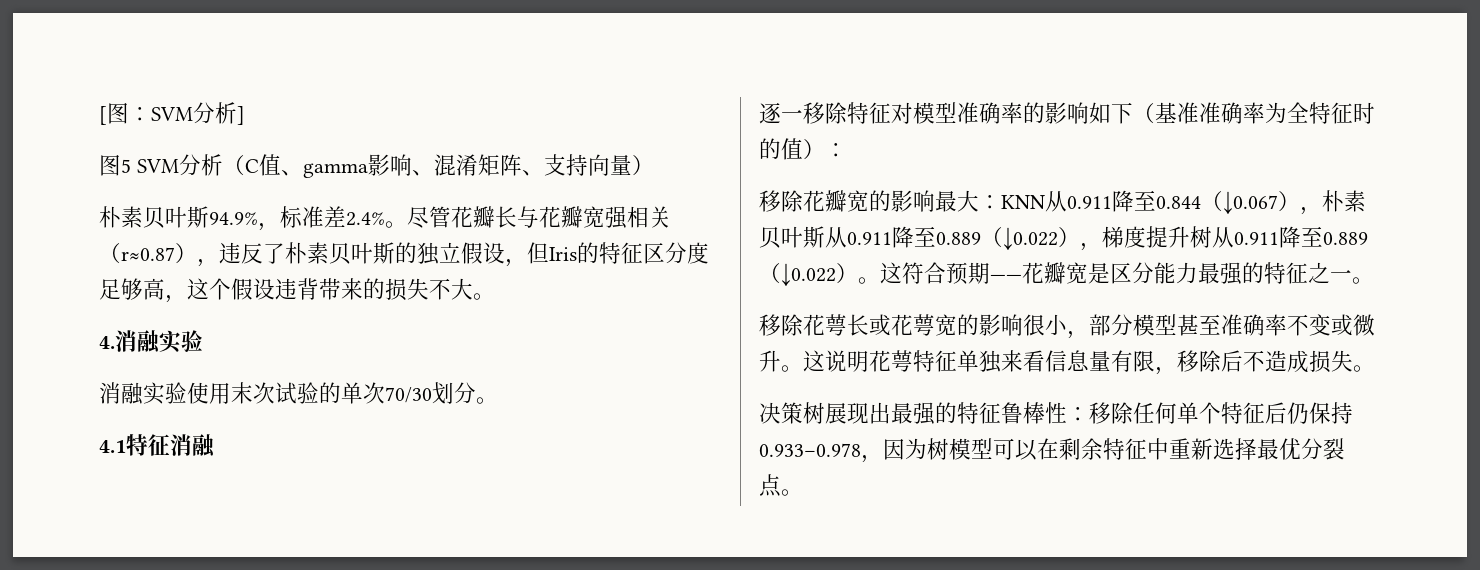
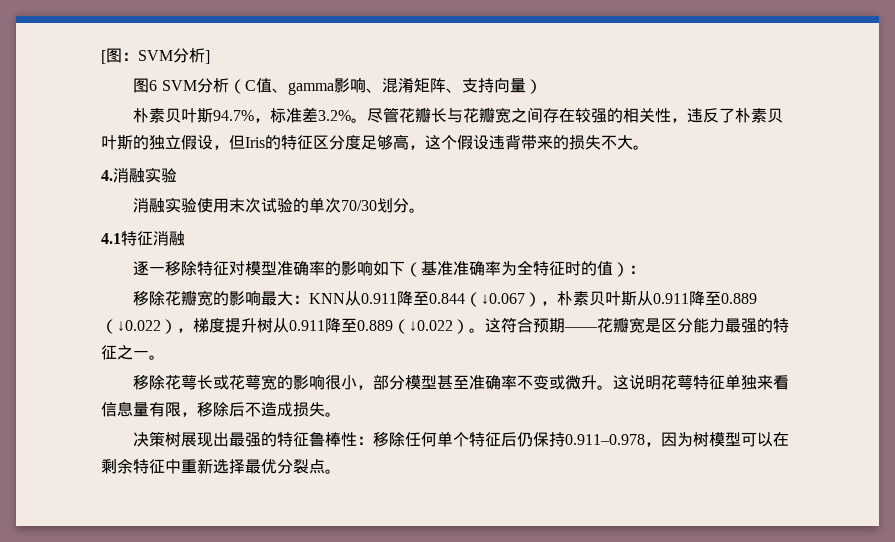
[121,159,131,173] 5 -> [149,80,158,91] 6
[209,212,258,225] 94.9% -> [213,110,255,121] 94.7%
[346,212,385,226] 2.4% -> [318,110,352,121] 3.2%
[605,206,671,229] [99,243,197,264] 强相关（r≈0.87） -> [511,107,672,123] 之间存在较强的相关性
[759,443,861,457] 0.933–0.978 -> [565,434,646,445] 0.911–0.978

